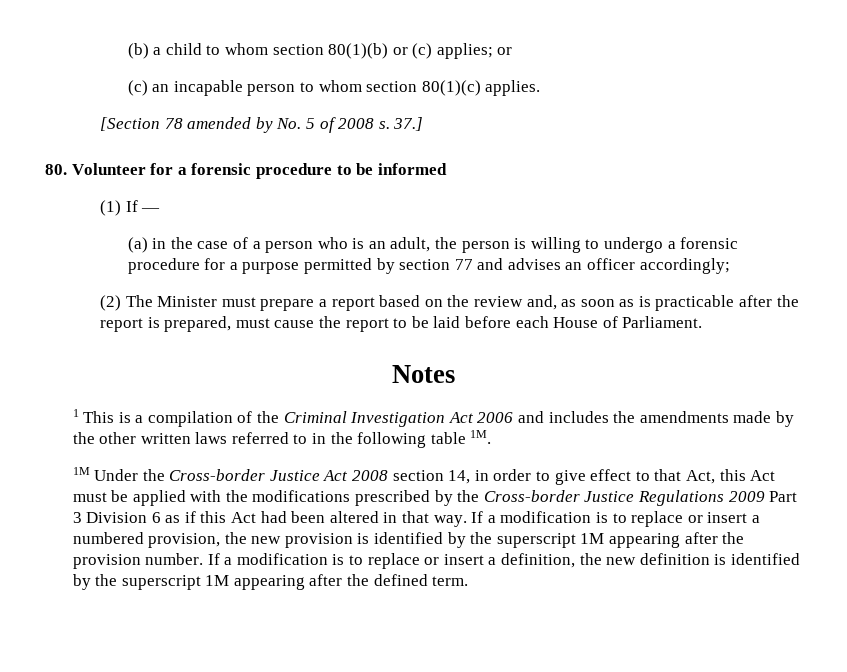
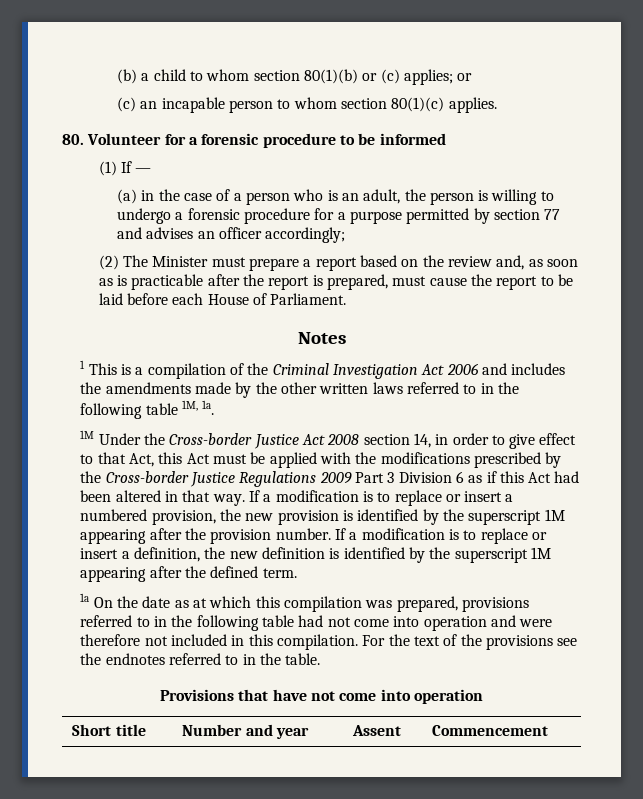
[100,117,424,133] // [Section 78 amended by No. 5 of 2008 s. 37.] -> (497, 105) none
[470,430,492,444] 1M. -> [181,400,215,415] 1M, 1a.
(469, 581) none -> [80,593,529,612] [80,615,553,631] [80,634,578,650] [80,653,321,665] [160,689,483,704] [72,724,146,736] [182,724,310,739] [352,725,402,736] [432,725,549,736] // 1a On the date as at which this compilation was prepared, provisions referred to in the following table had not come into operation and were therefore not included in this compilation. For the text of the provisions see the endnotes referred to in the table. // Provisions that have not come into operation // Short title | Number and year | Assent | Commencement

